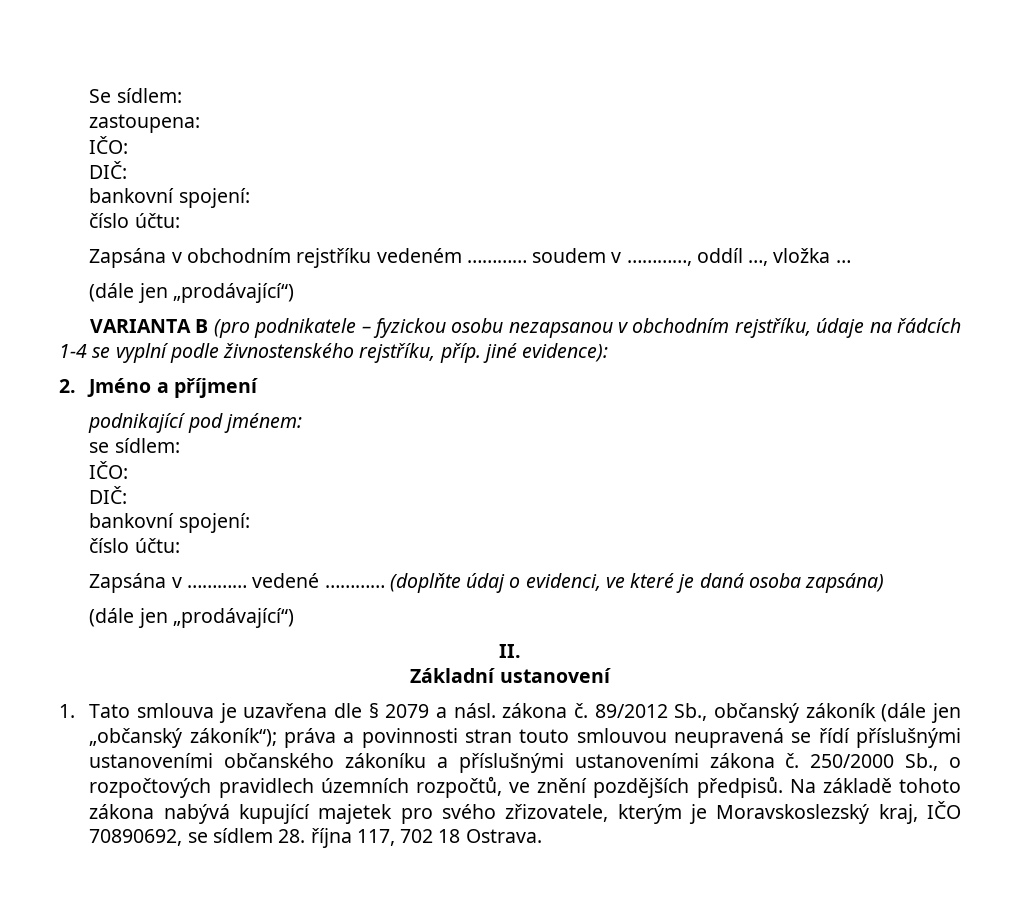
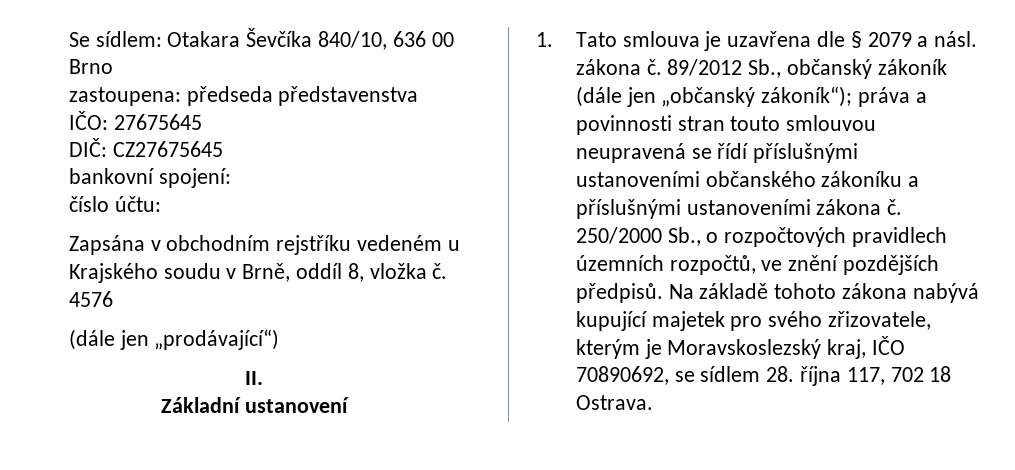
(182, 95) none -> [167,28,454,50] [68,59,113,74] Otakara Ševčíka 840/10, 636 00 Brno
[89,136,129,154] [89,161,128,179] // IČO: // DIČ: -> [186,86,419,106] [68,111,202,130] [68,138,223,157] předseda představenstva // IČO: 27675645 // DIČ: CZ27675645
[466,248,851,266] [89,283,294,303] [90,318,961,338] [59,343,609,363] [59,378,258,398] [88,413,302,433] [89,438,180,453] [89,461,129,479] [89,486,128,504] [89,513,250,533] [89,538,180,553] [89,573,885,593] ………… soudem v …………, oddíl …, vložka … // (dále jen „prodávající“) // VARIANTA B (pro podnikatele – fyzickou osobu nezapsanou v obchodním rejstříku, údaje na řádcích 1-4 se vyplní podle živnostenského rejstříku, příp. jiné evidence): // 2. Jméno a příjmení // podnikající pod jménem: // se sídlem: // IČO: // DIČ: // bankovní spojení: // číslo účtu: // Zapsána v ………… vedené ………… (doplňte údaj o evidenci, ve které je daná osoba zapsána) -> [447,240,460,251] [68,263,448,283] [68,291,113,307] u Krajského soudu v Brně, oddíl 8, vložka č. 4576

